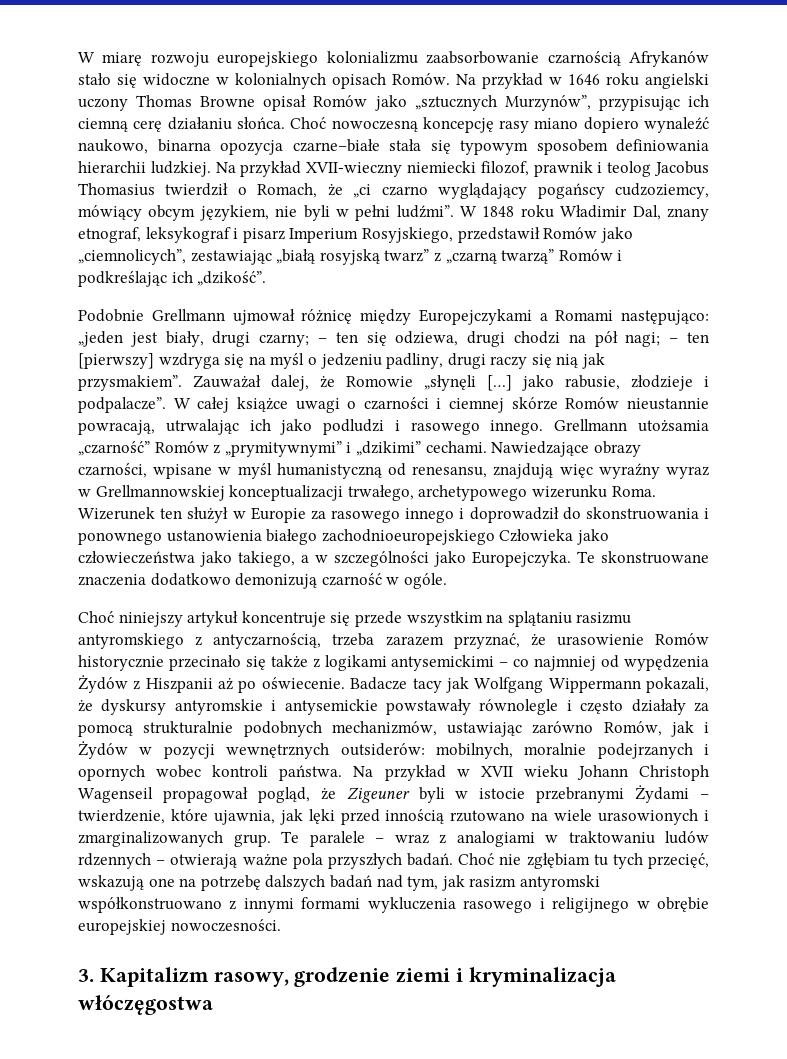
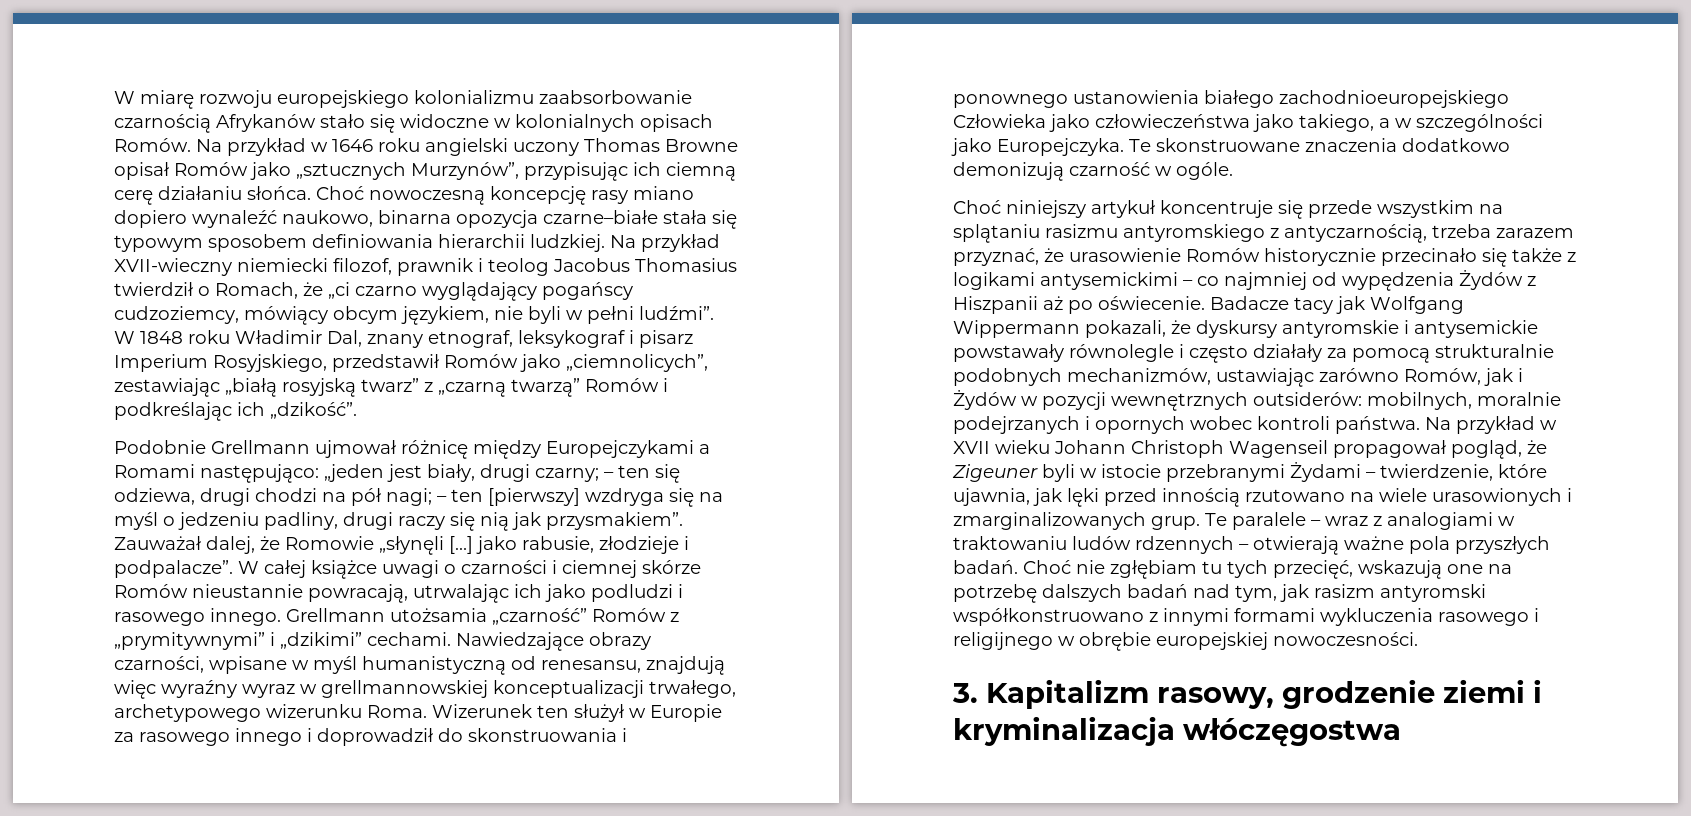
[95,485,225,501] Grellmannowskiej -> [321,680,488,698] grellmannowskiej

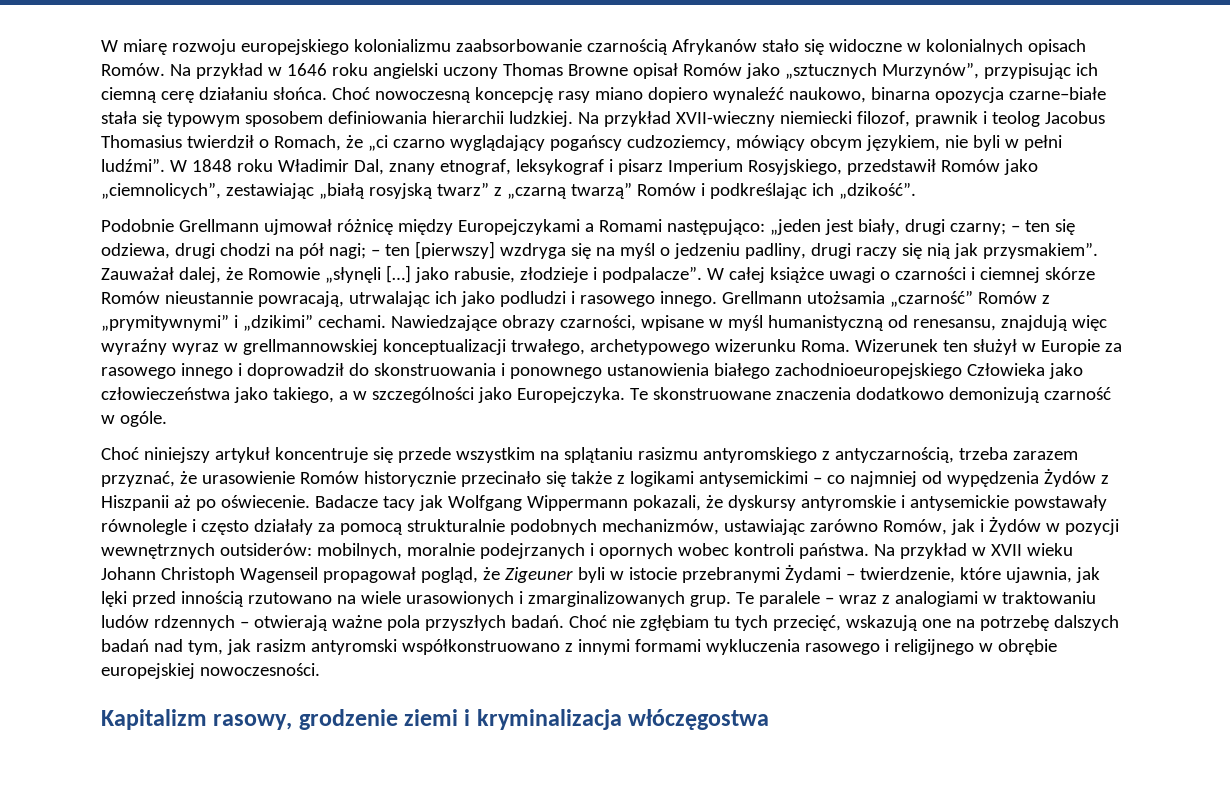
[952,683,978,703] 3. -> (320, 669) none

